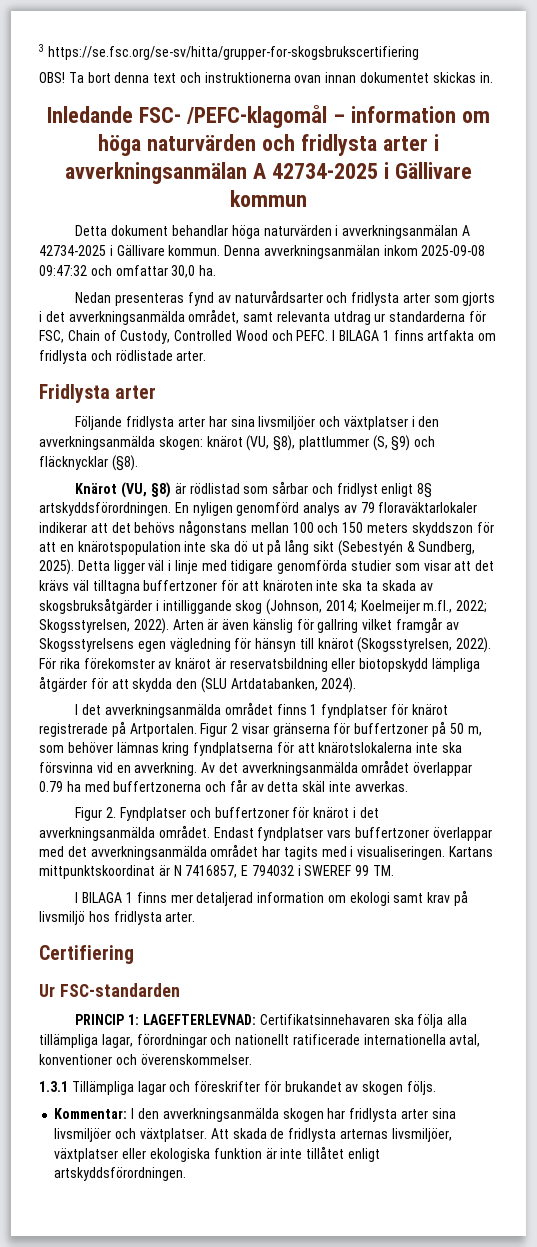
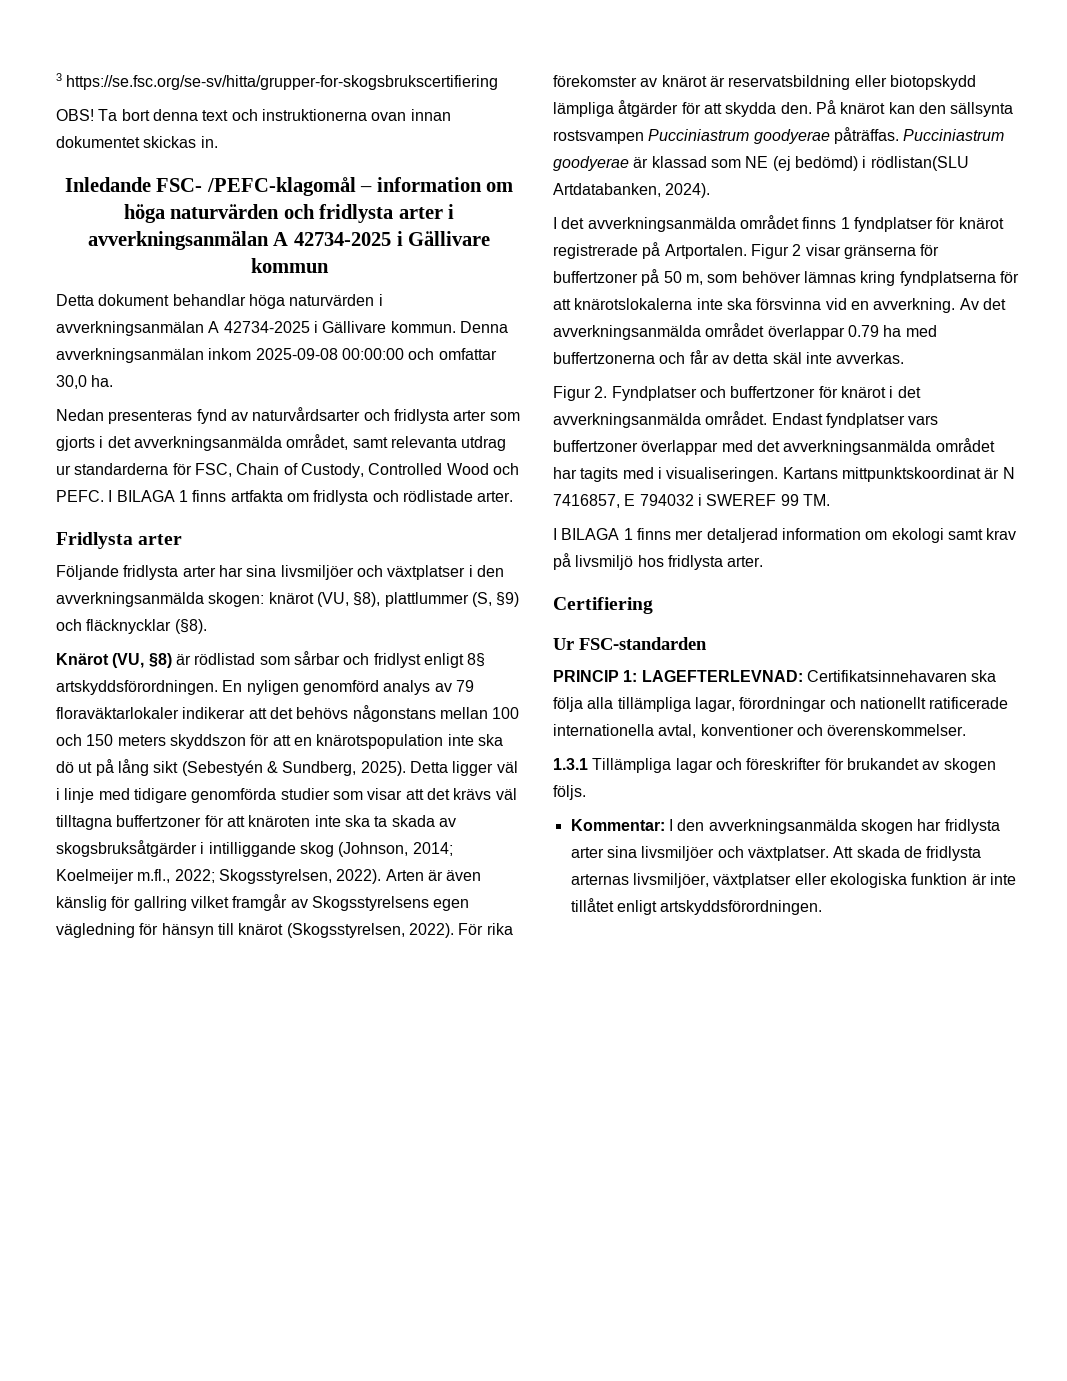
[39,265,87,276] 09:47:32 -> [341,348,404,360] 00:00:00
[176,677,227,693] den (SLU -> [780,100,1014,117] [553,127,1005,144] [553,156,969,171] den. På knärot kan den sällsynta rostsvampen Pucciniastrum goodyerae påträffas. Pucciniastrum goodyerae är klassad som NE (ej bedömd) i rödlistan(SLU

